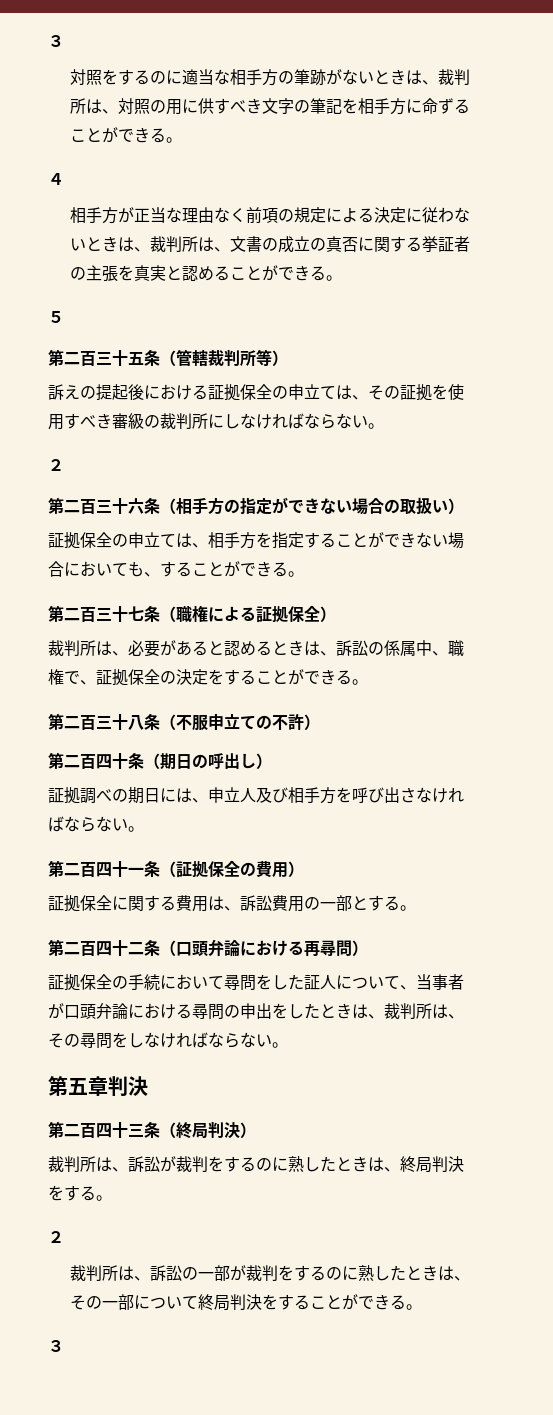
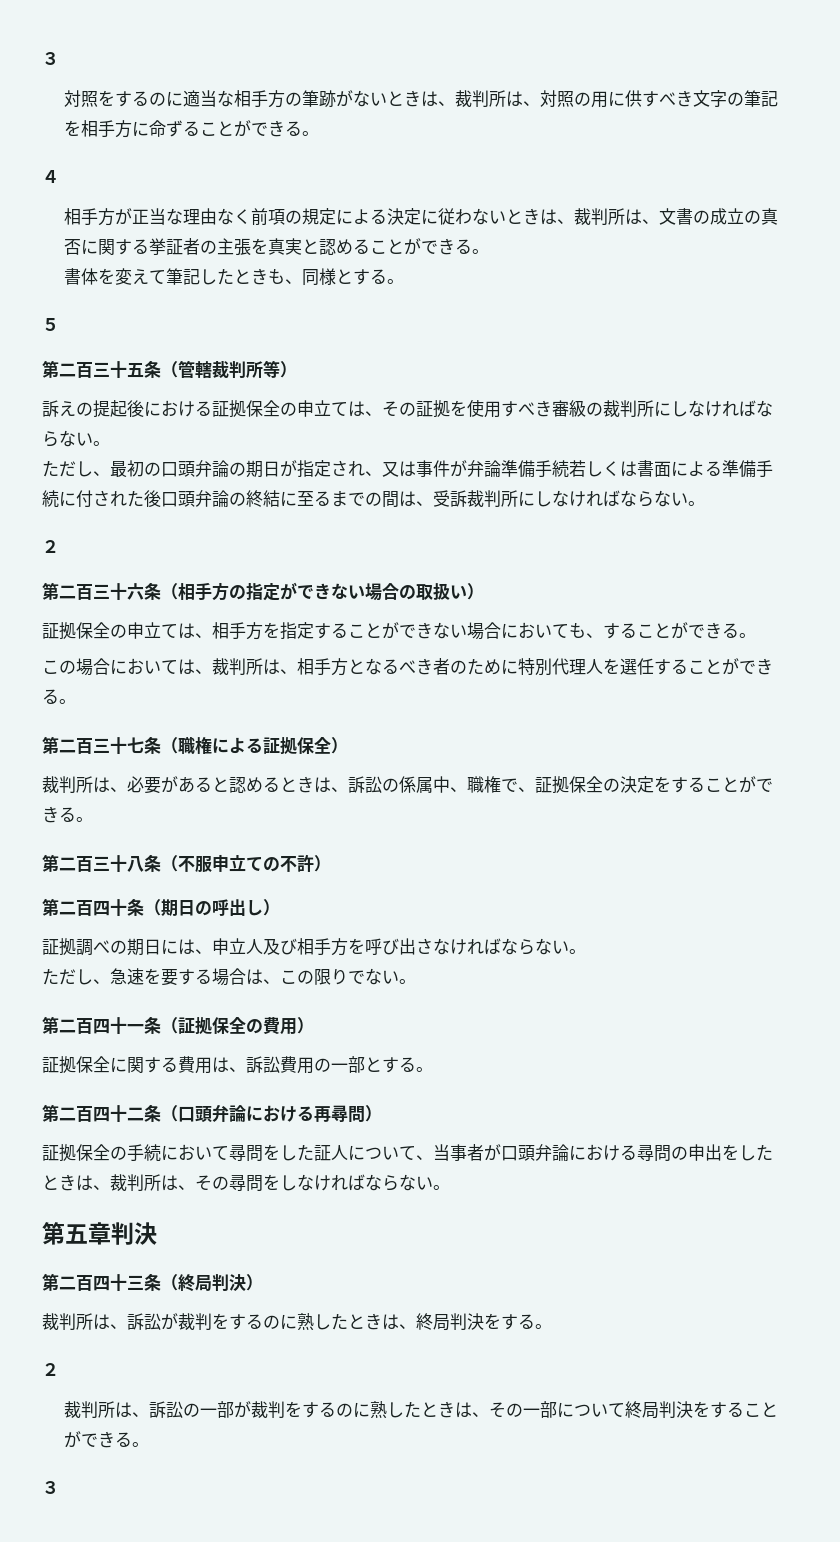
(342, 278) none -> [63,268,404,286] // 書体を変えて筆記したときも、同様とする。
(384, 426) none -> [42,460,773,478] [42,490,705,508] // ただし、最初の口頭弁論の期日が指定され、又は事件が弁論準備手続若しくは書面による準備手続に付された後口頭弁論の終結に至るまでの間は、受訴裁判所にしなければならない。
(304, 574) none -> [42,658,773,676] [42,689,76,704] // この場合においては、裁判所は、相手方となるべき者のために特別代理人を選任することができる。
(144, 829) none -> [42,968,416,986] // ただし、急速を要する場合は、この限りでない。

